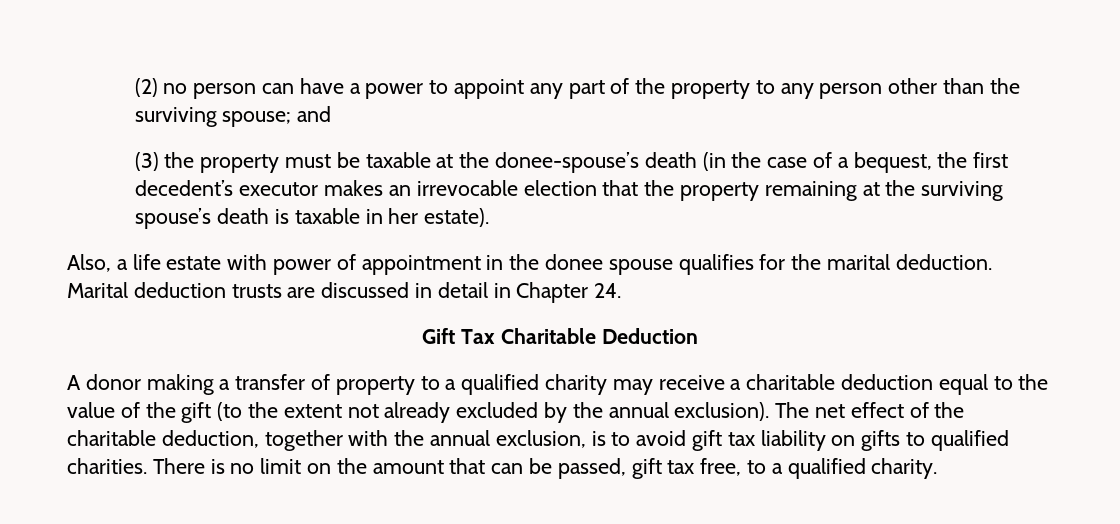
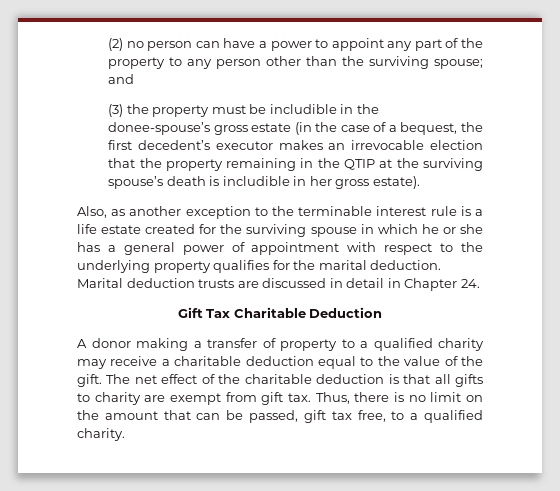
[365,152,697,173] taxable at the donee-spouse’s death -> [269,104,379,114] [108,122,292,135] includible in the donee-spouse’s gross estate
(857, 191) none -> [300,158,376,170] in the QTIP
[294,208,360,224] taxable -> [222,176,290,186] includible
(419, 216) none -> [335,179,370,189] gross
[116,254,673,275] a life estate with power of appointment in the donee spouse -> [111,206,483,219] [77,224,483,237] [77,242,484,255] [77,260,211,273] as another exception to the terminable interest rule is a life estate created for the surviving spouse in which he or she has a general power of appointment with respect to the underlying property
[181,402,770,423] gift (to the extent not already excluded by the annual exclusion). -> [77,374,102,387] gift.
[161,430,1009,451] [67,458,205,474] deduction, together with the annual exclusion, is to avoid gift tax liability on gifts to qualified charities. There -> [316,374,483,387] [77,392,390,405] deduction is that all gifts to charity are exempt from gift tax. Thus, there

